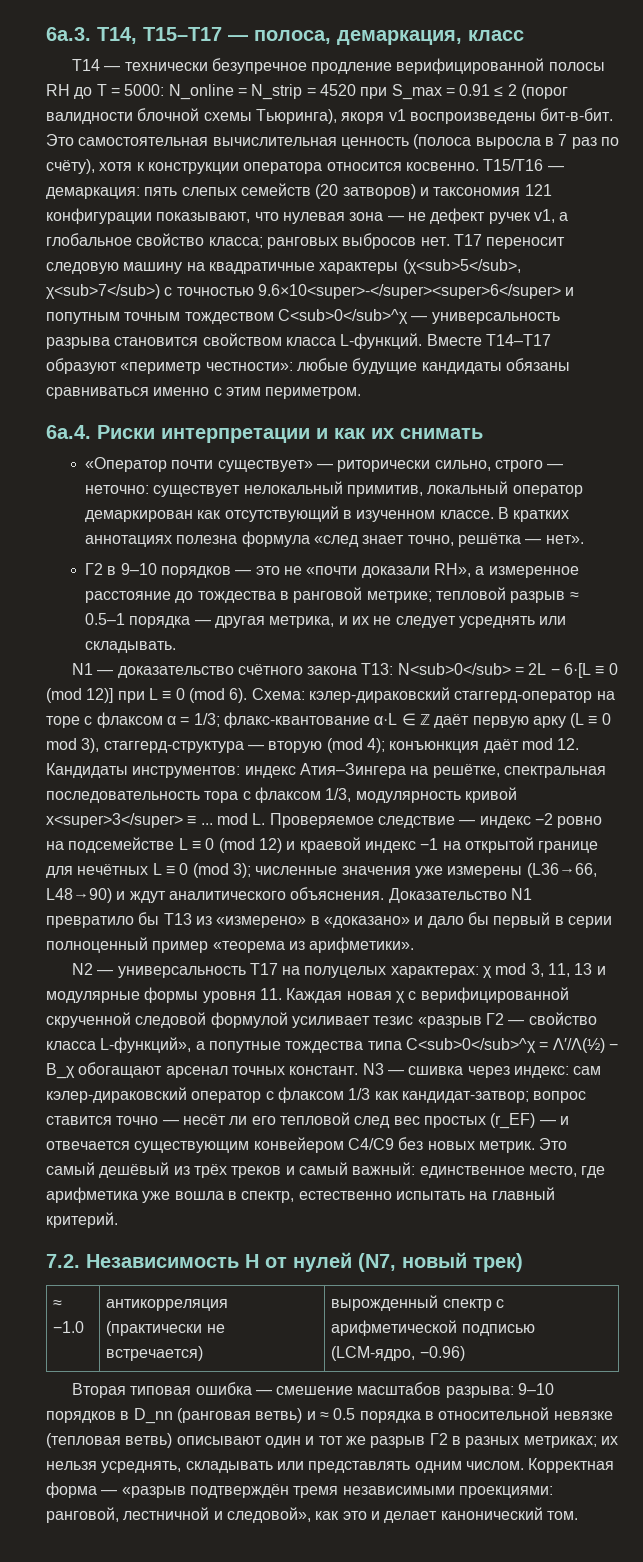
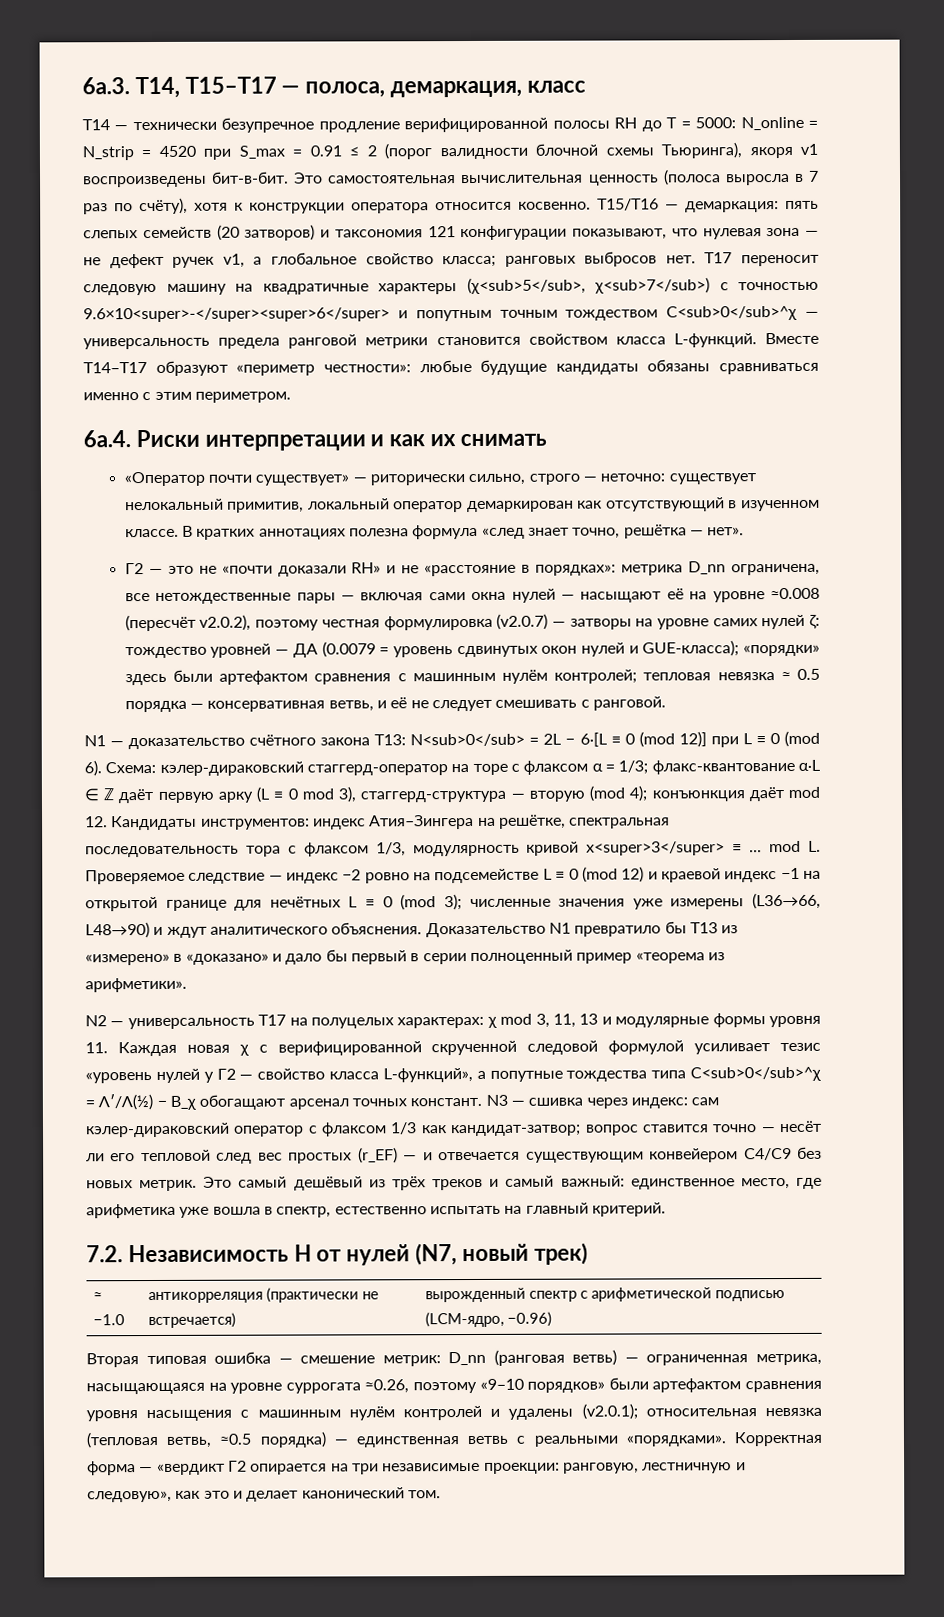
[46,337,110,349] разрыва -> [218,334,429,349] предела ранговой метрики
[107,563,231,578] в 9–10 порядков -> (144, 569) none
[433,563,579,578] [84,587,579,603] [84,613,567,628] [84,641,176,653] RH», а измеренное расстояние до тождества в ранговой метрике; тепловой разрыв ≈ 0.5–1 порядка — другая метрика, и их не следует усреднять или складывать. -> [351,561,820,577] [124,587,821,604] [124,613,821,632] [124,640,820,659] [124,668,821,686] [124,696,666,713] RH» и не «расстояние в порядках»: метрика D_nn ограничена, все нетождественные пары — включая сами окна нулей — насыщают её на уровне ≈0.008 (пересчёт v2.0.2), поэтому честная формулировка (v2.0.7) — затворы на уровне самих нулей ζ: тождество уровней — ДА (0.0079 = уровень сдвинутых окон нулей и GUE-класса); «порядки» здесь были артефактом сравнения с машинным нулём контролей; тепловая невязка ≈ 0.5 порядка — консервативная ветвь, и её не следует смешивать с ранговой.
[417,1016,482,1028] «разрыв -> [85,1068,214,1084] «уровень нулей у
[357,1382,555,1398] [46,1407,613,1424] [46,1433,618,1448] [46,1458,615,1473] [46,1482,553,1498] [46,1507,311,1523] масштабов разрыва: 9–10 порядков в D_nn (ранговая ветвь) и ≈ 0.5 порядка в относительной невязке (тепловая ветвь) описывают один и тот же разрыв Г2 в разных метриках; их нельзя усреднять, складывать или представлять одним числом. Корректная форма — «разрыв подтверждён тремя независимыми проекциями: ранговой, лестничной и следовой», -> [382,1349,822,1367] [86,1377,823,1395] [86,1403,822,1422] [86,1431,824,1449] [87,1460,746,1476] [87,1490,172,1503] метрик: D_nn (ранговая ветвь) — ограниченная метрика, насыщающаяся на уровне суррогата ≈0.26, поэтому «9–10 порядков» были артефактом сравнения уровня насыщения с машинным нулём контролей и удалены (v2.0.1); относительная невязка (тепловая ветвь, ≈0.5 порядка) — единственная ветвь с реальными «порядками». Корректная форма — «вердикт Г2 опирается на три независимые проекции: ранговую, лестничную и следовую»,

